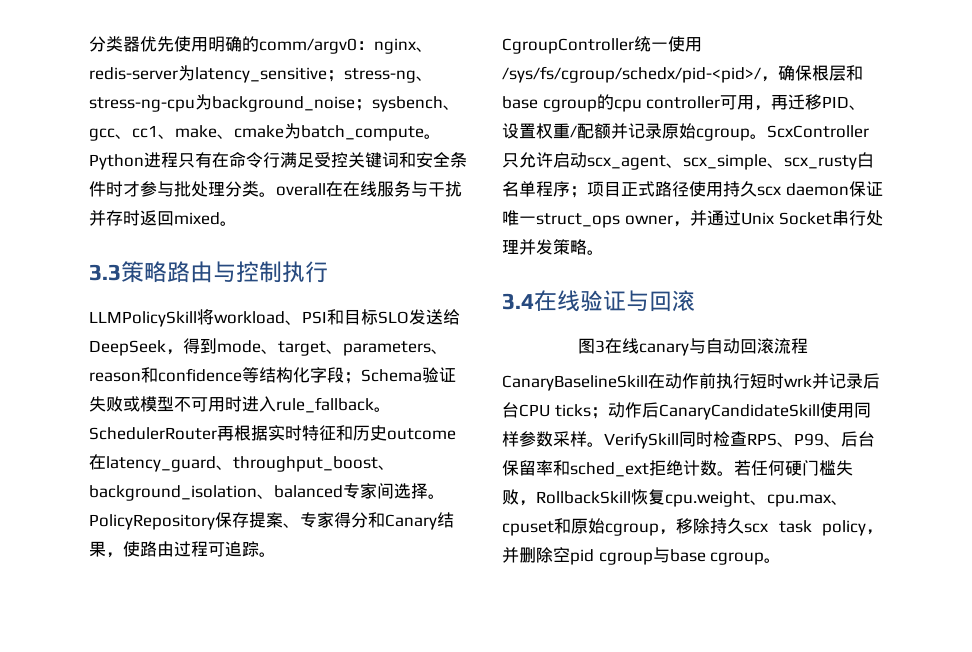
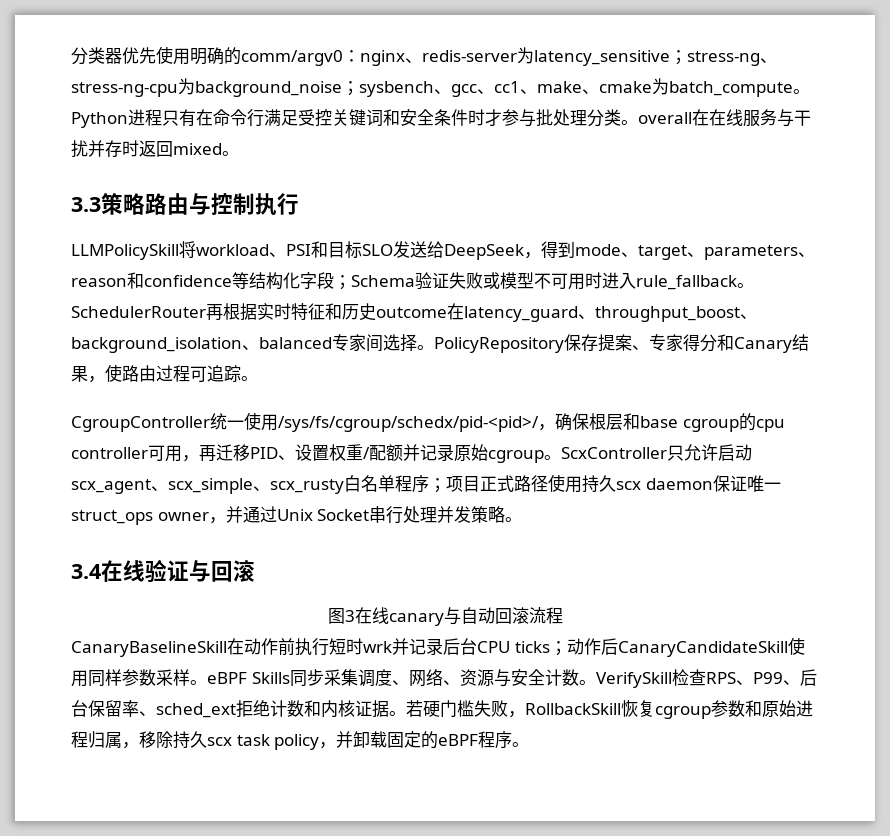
[604,431,713,449] VerifySkill同时 -> [207,669,672,688] eBPF Skills同步采集调度、网络、资源与安全计数。VerifySkill
[553,460,570,476] 和 -> [139,711,156,716] 、
[717,460,785,476] 。若任何 -> [304,700,423,718] 和内核证据。若
[665,491,848,507] [502,518,659,536] cpu.weight、cpu.max、cpuset和原始cgroup -> [655,700,813,719] [71,731,122,748] cgroup参数和原始进程归属
[519,547,765,565] 删除空pid cgroup与base cgroup -> [353,731,513,749] 卸载固定的eBPF程序

